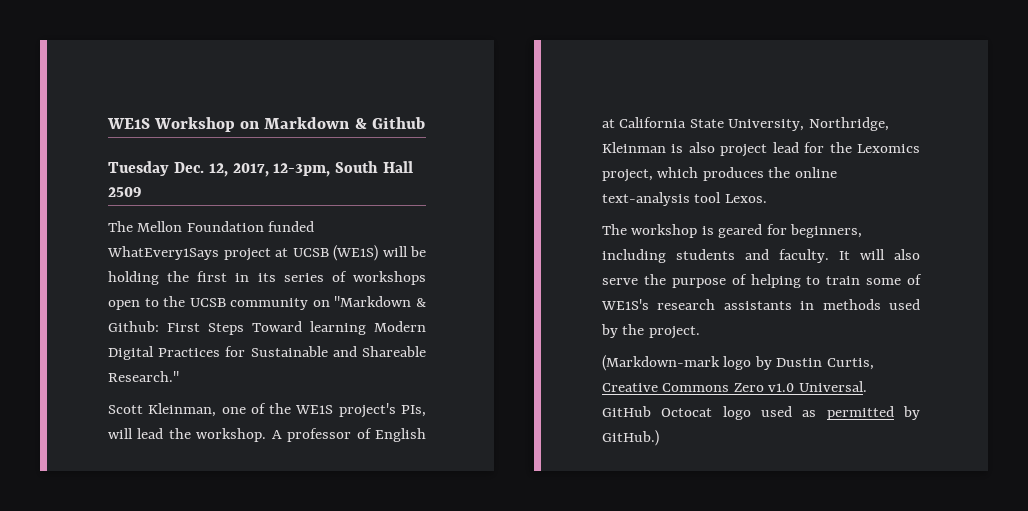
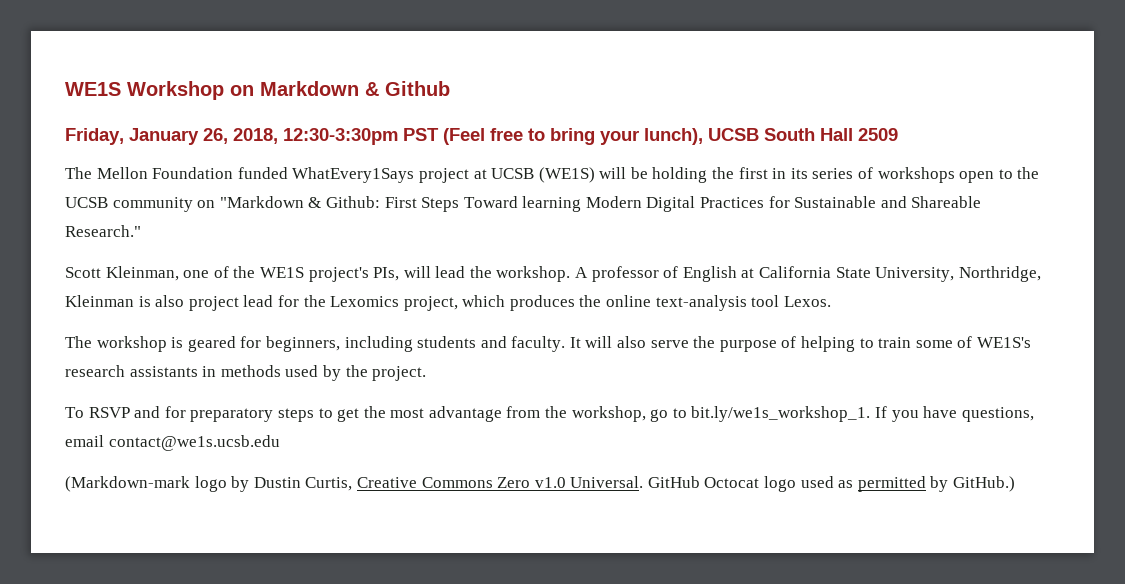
[108,161,331,177] Tuesday Dec. 12, 2017, 12-3pm, -> [65,128,759,145] Friday, January 26, 2018, 12:30-3:30pm PST (Feel free to bring your lunch), UCSB
(700, 332) none -> [65,406,1034,422] [65,435,280,451] // To RSVP and for preparatory steps to get the most advantage from the workshop, go to bit.ly/we1s_workshop_1. If you have questions, email contact@we1s.ucsb.edu

